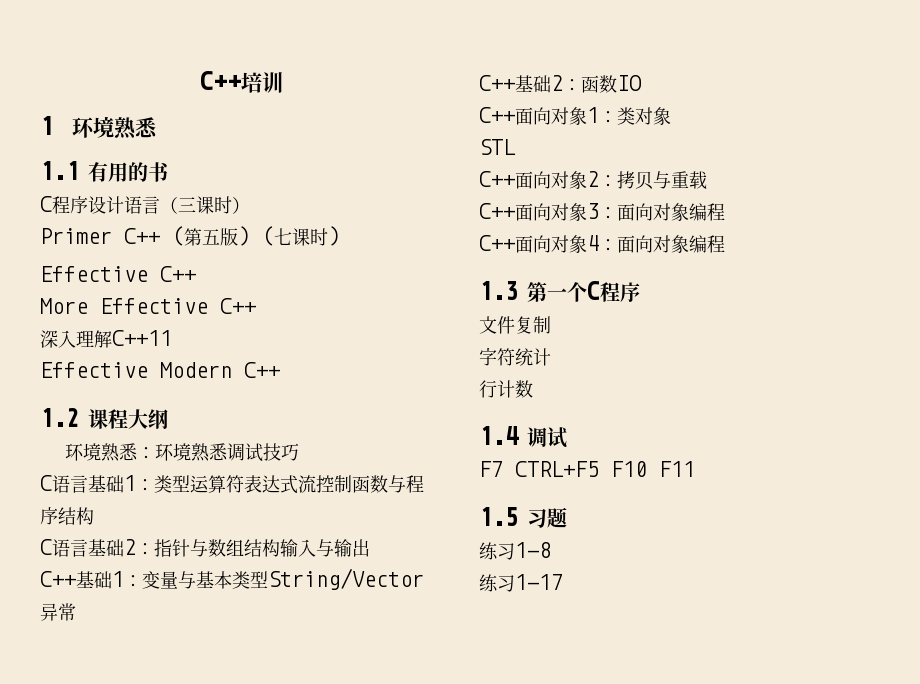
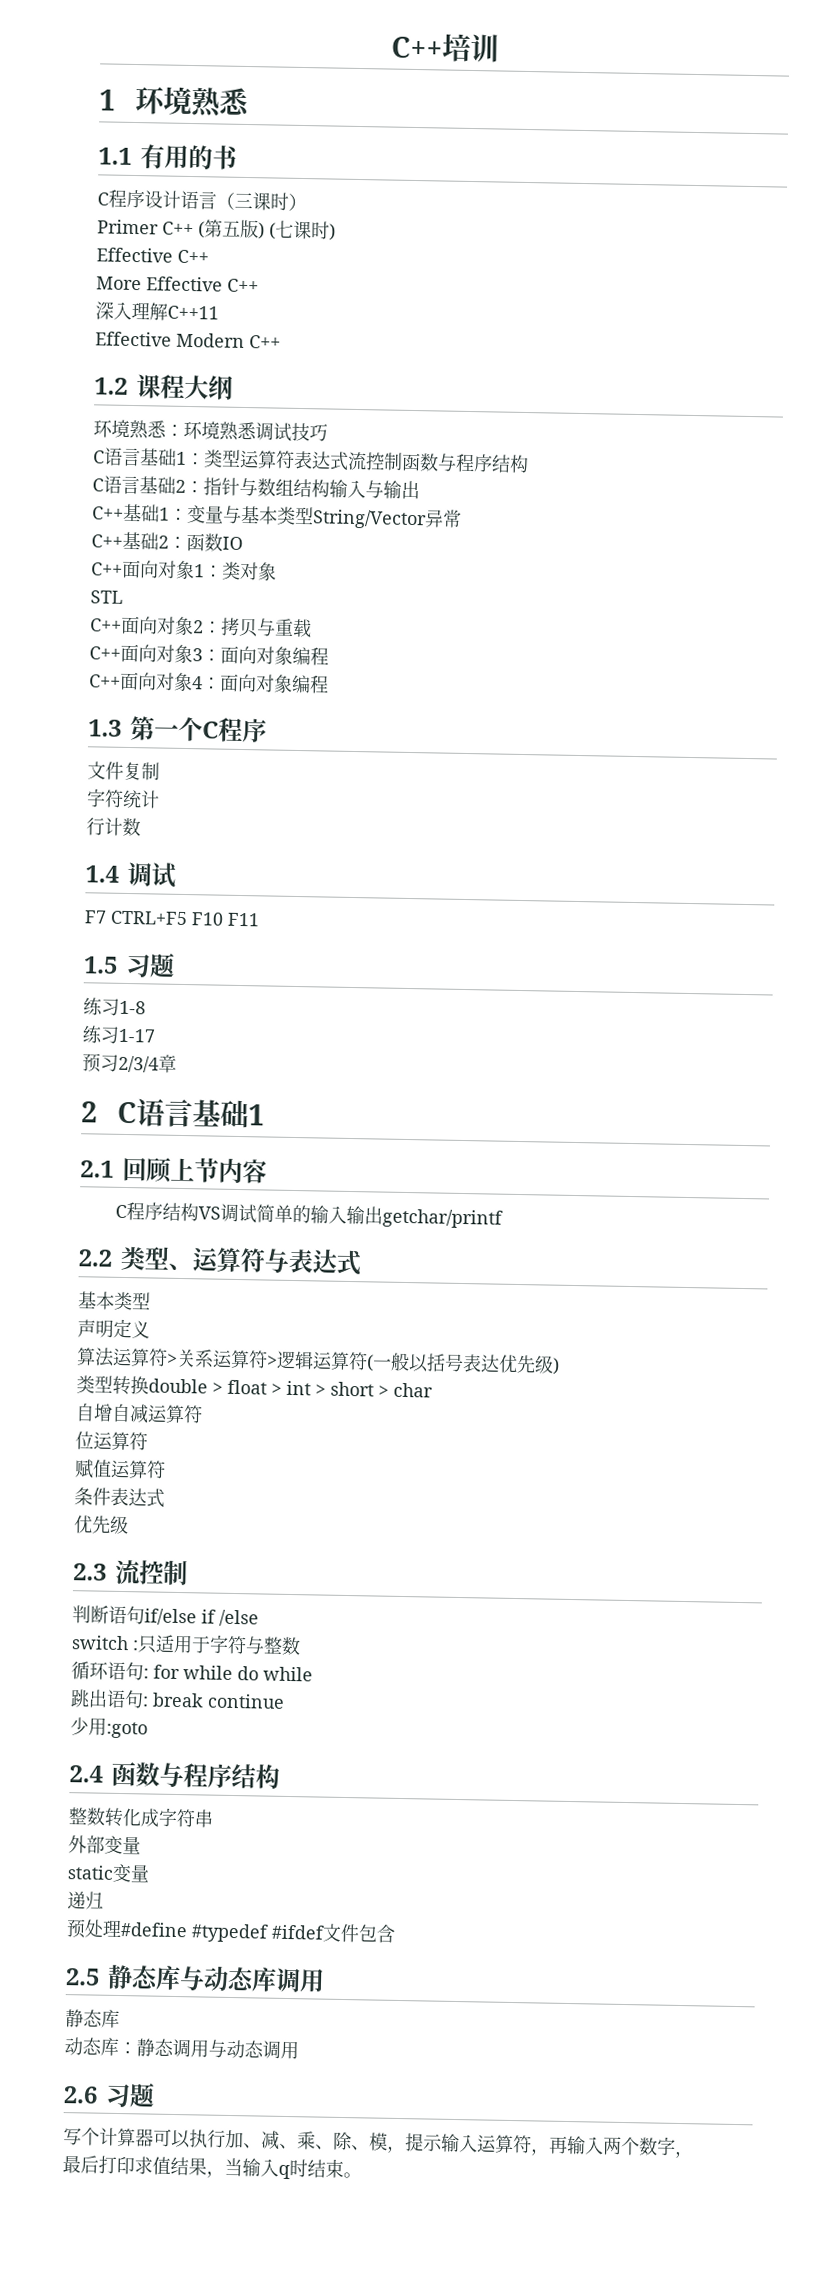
(563, 582) none -> [82,1053,177,1073] [81,1098,265,1129] [80,1156,267,1184] [114,1202,503,1229] [78,1245,362,1276] [77,1291,151,1311] [77,1318,150,1339] [76,1347,560,1375] [76,1375,433,1398] [75,1403,203,1424] [75,1431,148,1451] [74,1459,166,1479] [74,1487,165,1508] [73,1515,129,1535] [73,1559,188,1586] [72,1605,259,1627] [71,1634,301,1656] [71,1661,313,1682] [70,1689,285,1709] [70,1717,148,1739] [69,1761,280,1789] [68,1807,214,1828] [68,1835,141,1855] [67,1863,150,1883] [67,1891,104,1910] [66,1919,396,1943] [65,1964,325,1993] [65,2009,120,2029] [64,2037,299,2060] [63,2082,155,2108] [63,2127,694,2159] [62,2155,362,2180] // 预习2/3/4章 // 2 C语言基础1 // 2.1回顾上节内容 // C程序结构VS调试简单的输入输出getchar/printf // 2.2类型、运算符与表达式 // 基本类型 // 声明定义 // 算法运算符>关系运算符>逻辑运算符(一般以括号表达优先级) // 类型转换double > float > int > short > char // 自增自减运算符 // 位运算符 // 赋值运算符 // 条件表达式 // 优先级 // 2.3流控制 // 判断语句if/else if /else // switch :只适用于字符与整数 // 循环语句: for while do while // 跳出语句: break continue // 少用:goto // 2.4函数与程序结构 // 整数转化成字符串 // 外部变量 // static变量 // 递归 // 预处理#define #typedef #ifdef文件包含 // 2.5静态库与动态库调用 // 静态库 // 动态库：静态调用与动态调用 // 2.6习题 // 写个计算器可以执行加、减、乘、除、模，提示输入运算符，再输入两个数字， // 最后打印求值结果，当输入q时结束。

